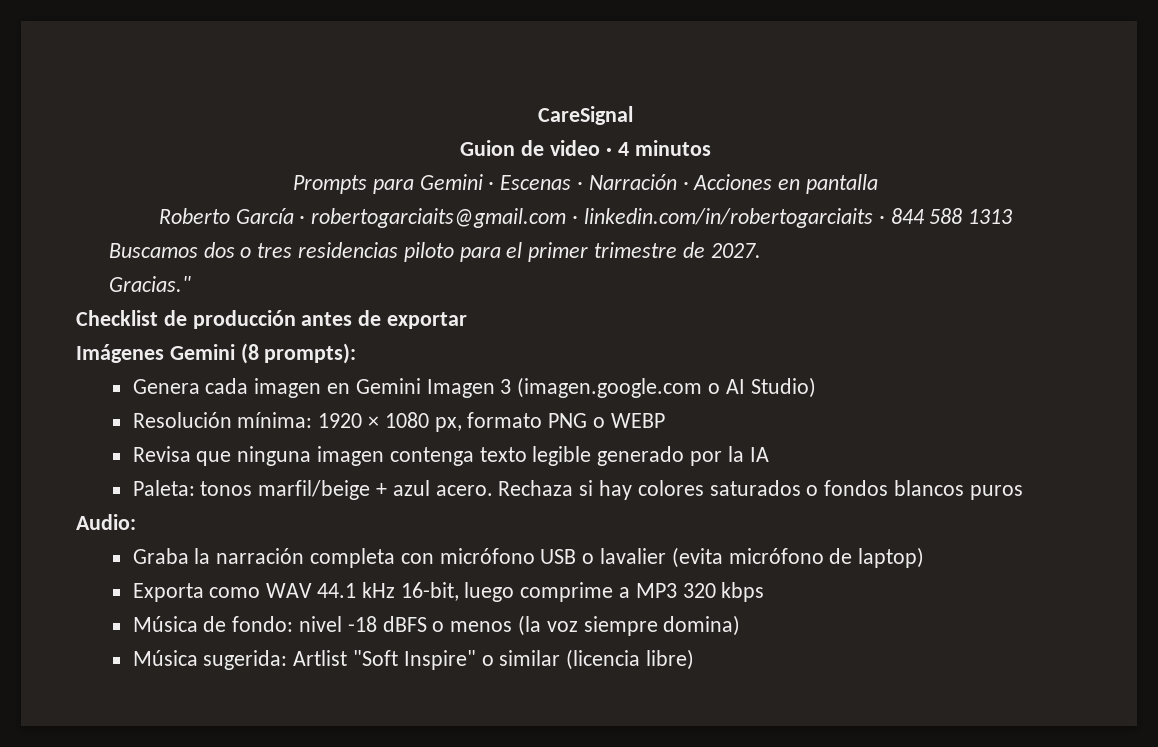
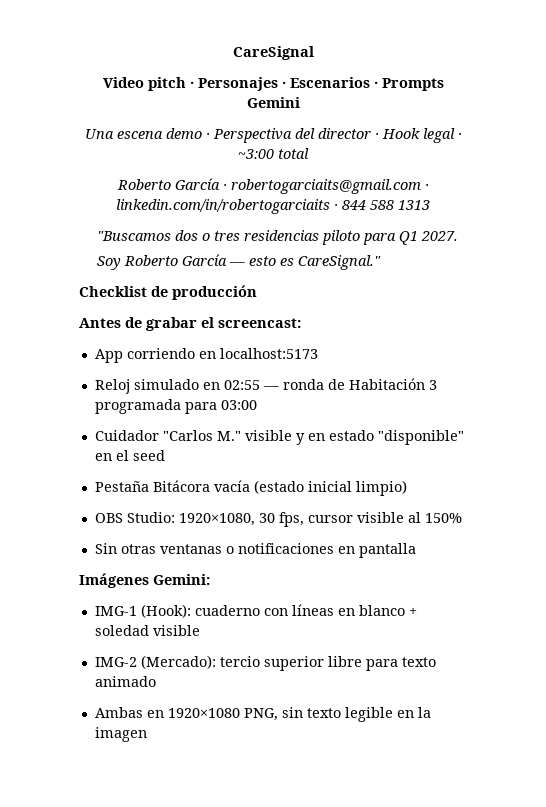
[460,140,711,156] [292,174,879,194] Guion de video · 4 minutos // Prompts para Gemini · Escenas · Narración · Acciones en pantalla -> [102,77,444,91] [246,97,300,108] [84,128,462,143] [238,148,309,159] Video pitch · Personajes · Escenarios · Prompts Gemini // Una escena demo · Perspectiva del director · Hook legal · ~3:00 total
[108,243,198,258] Buscamos -> [96,231,171,241] "Buscamos
[506,242,761,262] [108,276,191,292] [76,310,468,329] [76,343,357,364] [132,377,816,398] [132,412,665,432] [132,446,769,466] [132,480,1023,500] [76,514,136,530] [132,547,925,568] [132,582,765,602] [132,615,741,636] [132,649,694,670] el primer trimestre de 2027. // Gracias." // Checklist de producción antes de exportar // Imágenes Gemini (8 prompts): // Genera cada imagen en Gemini Imagen 3 (imagen.google.com o AI Studio) // Resolución mínima: 1920 × 1080 px, formato PNG o WEBP // Revisa que ninguna imagen contenga texto legible generado por la IA // Paleta: tonos marfil/beige + azul acero. Rechaza si hay colores saturados o fondos blancos puros // Audio: // Graba la narración completa con micrófono USB o lavalier (evita micrófono de laptop) // Exporta como WAV 44.1 kHz 16-bit, luego comprime a MP3 320 kbps // Música de fondo: nivel -18 dBFS o menos (la voz siempre domina) // Música sugerida: Artlist "Soft Inspire" o similar (licencia libre) -> [398,231,458,245] [96,254,381,270] [79,285,257,300] [79,317,301,331] [94,348,318,363] [94,378,437,394] [94,399,257,414] [94,430,464,445] [94,450,165,461] [94,480,407,496] [94,512,462,527] [94,543,416,558] [79,573,210,588] [94,604,417,618] [94,625,200,636] [94,655,436,671] [94,676,156,687] [94,707,431,722] [94,727,147,742] Q1 2027. // Soy Roberto García — esto es CareSignal." // Checklist de producción // Antes de grabar el screencast: // App corriendo en localhost:5173 // Reloj simulado en 02:55 — ronda de Habitación 3 programada para 03:00 // Cuidador "Carlos M." visible y en estado "disponible" en el seed // Pestaña Bitácora vacía (estado inicial limpio) // OBS Studio: 1920×1080, 30 fps, cursor visible al 150% // Sin otras ventanas o notificaciones en pantalla // Imágenes Gemini: // IMG-1 (Hook): cuaderno con líneas en blanco + soledad visible // IMG-2 (Mercado): tercio superior libre para texto animado // Ambas en 1920×1080 PNG, sin texto legible en la imagen

